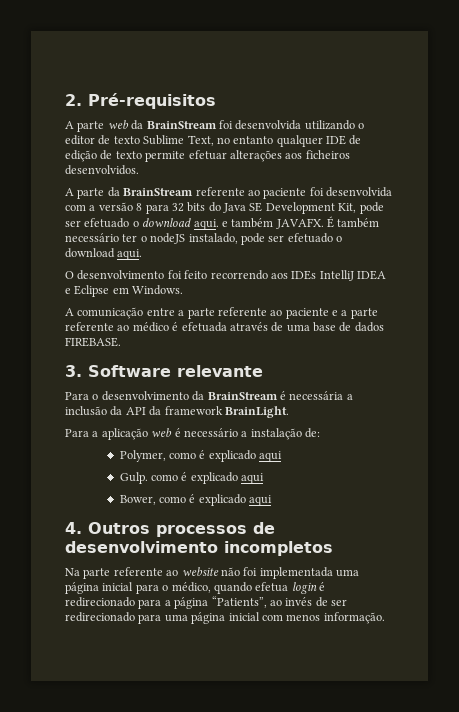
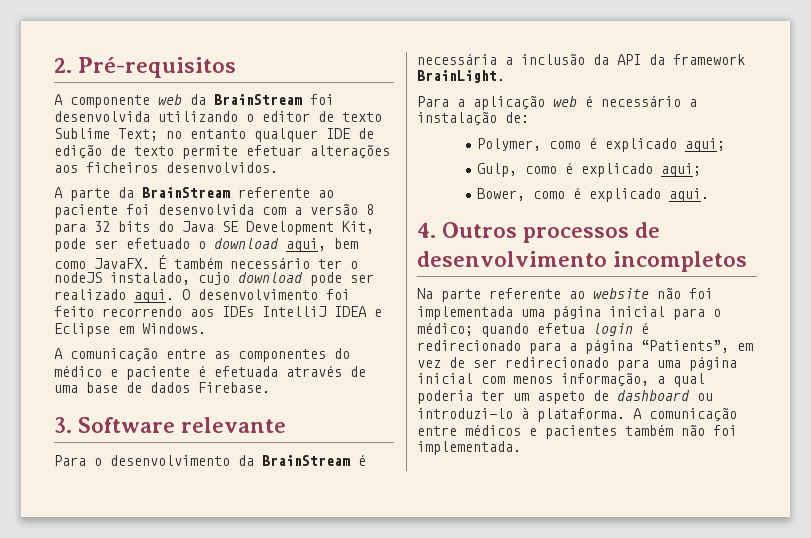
[77,121,105,132] parte -> [70,95,150,108] componente
[187,135,214,146] Text, -> [118,128,158,141] Text;
[193,218,324,230] aqui. e também JAVAFX. -> [286,238,358,252] [54,258,150,269] aqui, bem como JavaFX.
[240,233,342,245] [65,248,143,260] pode ser efetuado o download aqui. // -> [198,272,374,286] [54,289,174,303] cujo download pode ser realizado aqui.
[178,307,378,319] [65,322,169,332] a parte referente ao paciente e a parte referente ao médico -> [214,348,350,362] [54,365,190,380] as componentes do médico e paciente
[65,337,121,347] FIREBASE. -> [198,382,270,393] Firebase.
[259,451,283,462] [119,472,265,484] aqui // Gulp. como é explicado aqui -> [685,138,726,152] [477,162,702,177] aqui; // Gulp, como é explicado aqui;
[249,495,273,506] aqui -> [669,188,710,202] aqui.
[171,582,211,593] médico, -> [417,322,473,336] médico;
[269,597,313,606] ao invés -> [737,343,753,351] [417,360,441,368] em vez
[323,612,385,624] informação. -> [561,373,705,387] [417,390,713,404] [417,407,737,422] [417,424,737,439] [417,441,521,455] informação, a qual poderia ter um aspeto de dashboard ou introduzi-lo à plataforma. A comunicação entre médicos e pacientes também não foi implementada.

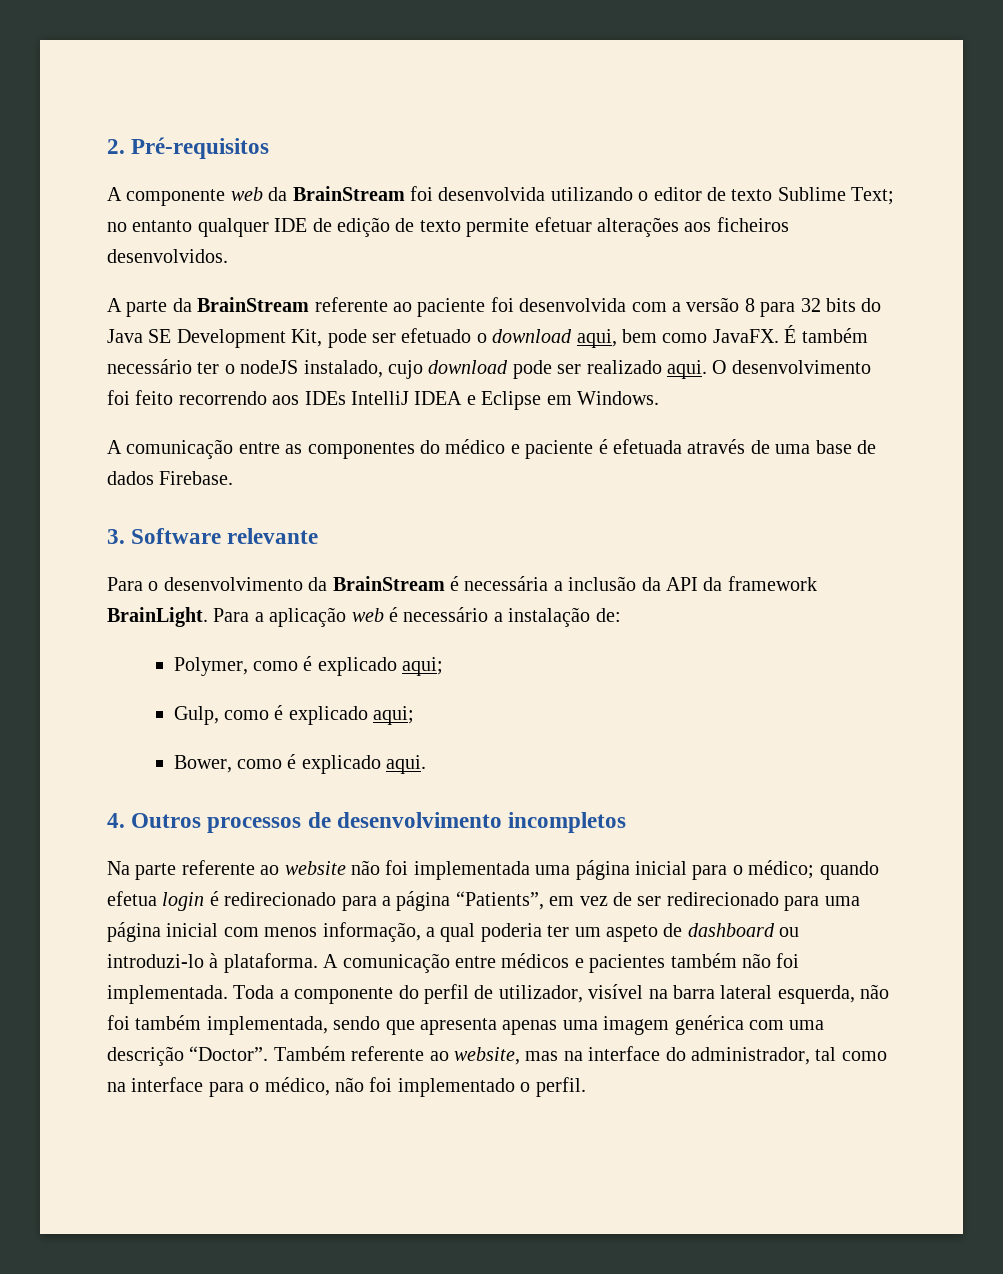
(505, 76) // -> (208, 617) none
(521, 448) none -> [233,984,890,1004] [107,1015,825,1035] [107,1046,887,1066] [107,1077,586,1097] Toda a componente do perfil de utilizador, visível na barra lateral esquerda, não foi também implementada, sendo que apresenta apenas uma imagem genérica com uma descrição “Doctor”. Também referente ao website, mas na interface do administrador, tal como na interface para o médico, não foi implementado o perfil.

